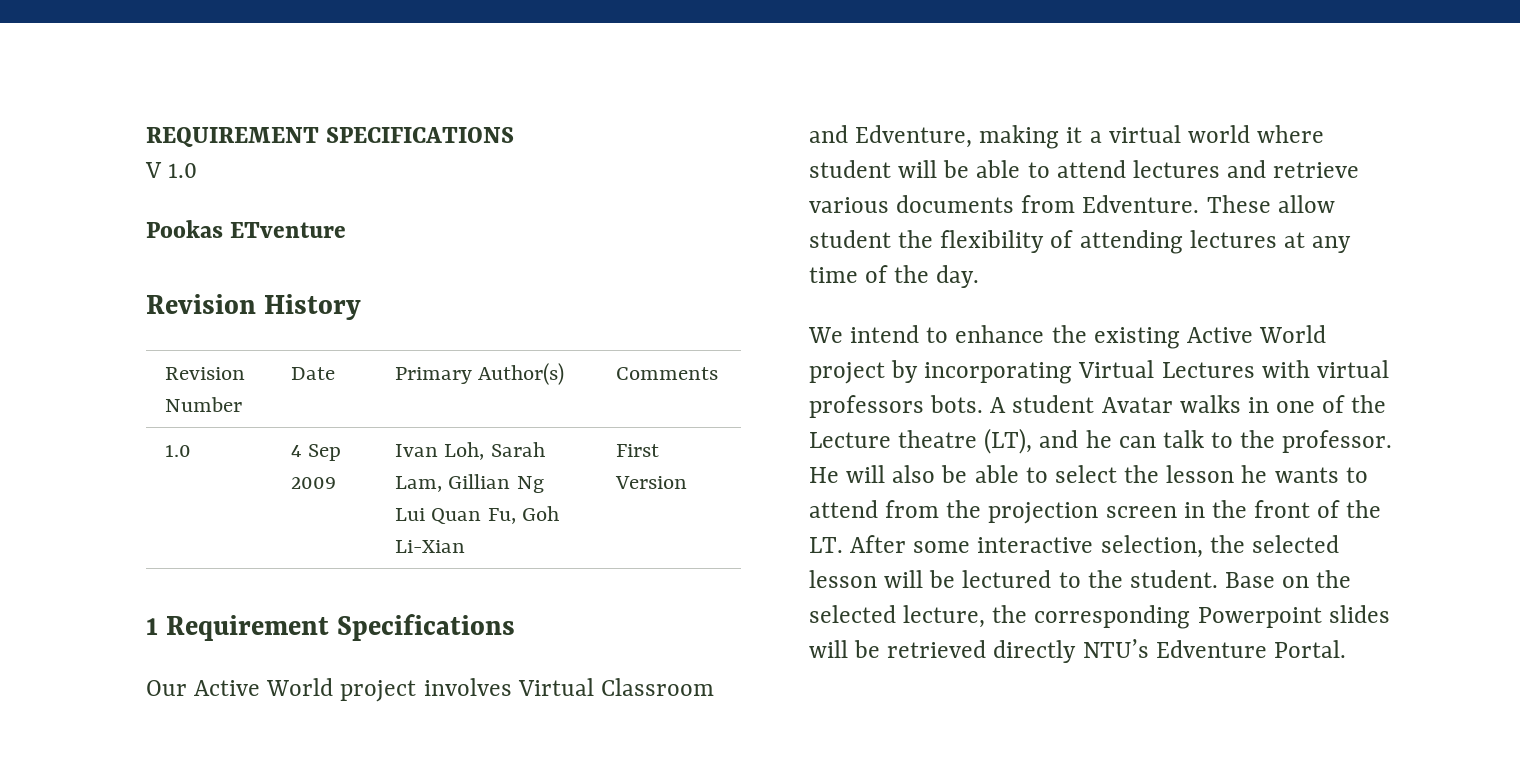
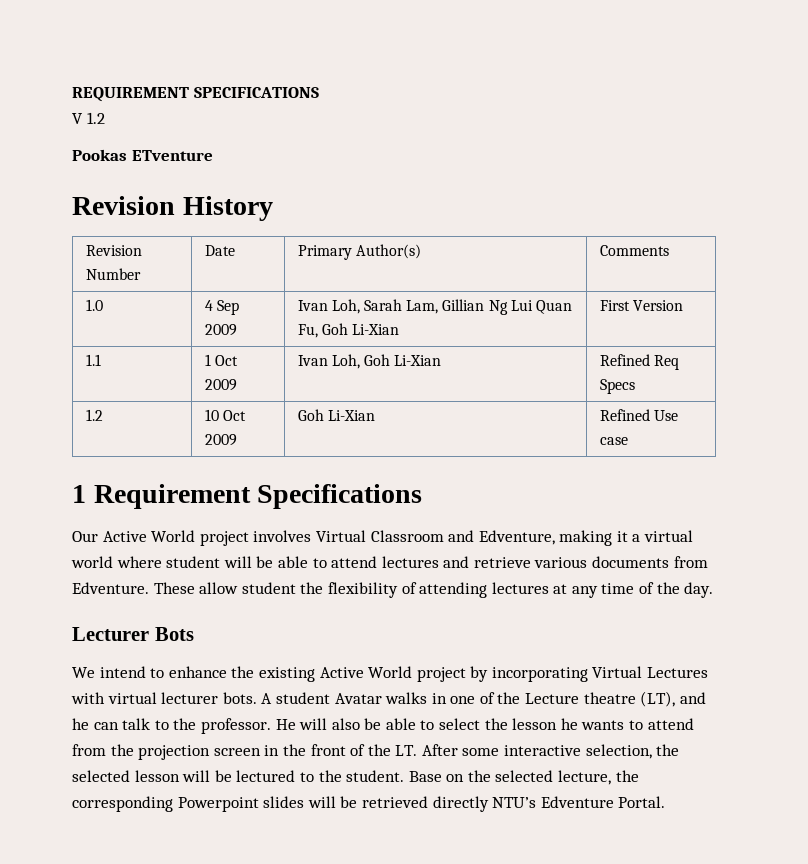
[168,163,198,178] 1.0 -> [86,112,105,124] 1.2
(687, 482) none -> [85,354,101,366] [204,354,238,366] [204,379,237,391] [297,354,442,369] [599,354,679,370] [599,379,635,394] [85,409,103,421] [204,409,246,421] [204,434,237,446] [297,409,375,421] [599,409,678,421] [599,437,628,445] // 1.1 | 1 Oct 2009 | Ivan Loh, Goh Li-Xian | Refined Req Specs // 1.2 | 10 Oct 2009 | Goh Li-Xian | Refined Use case
(980, 276) none -> [72,627,194,641] // Lecturer Bots
[809,395,924,418] professors -> [161,692,219,704] lecturer

